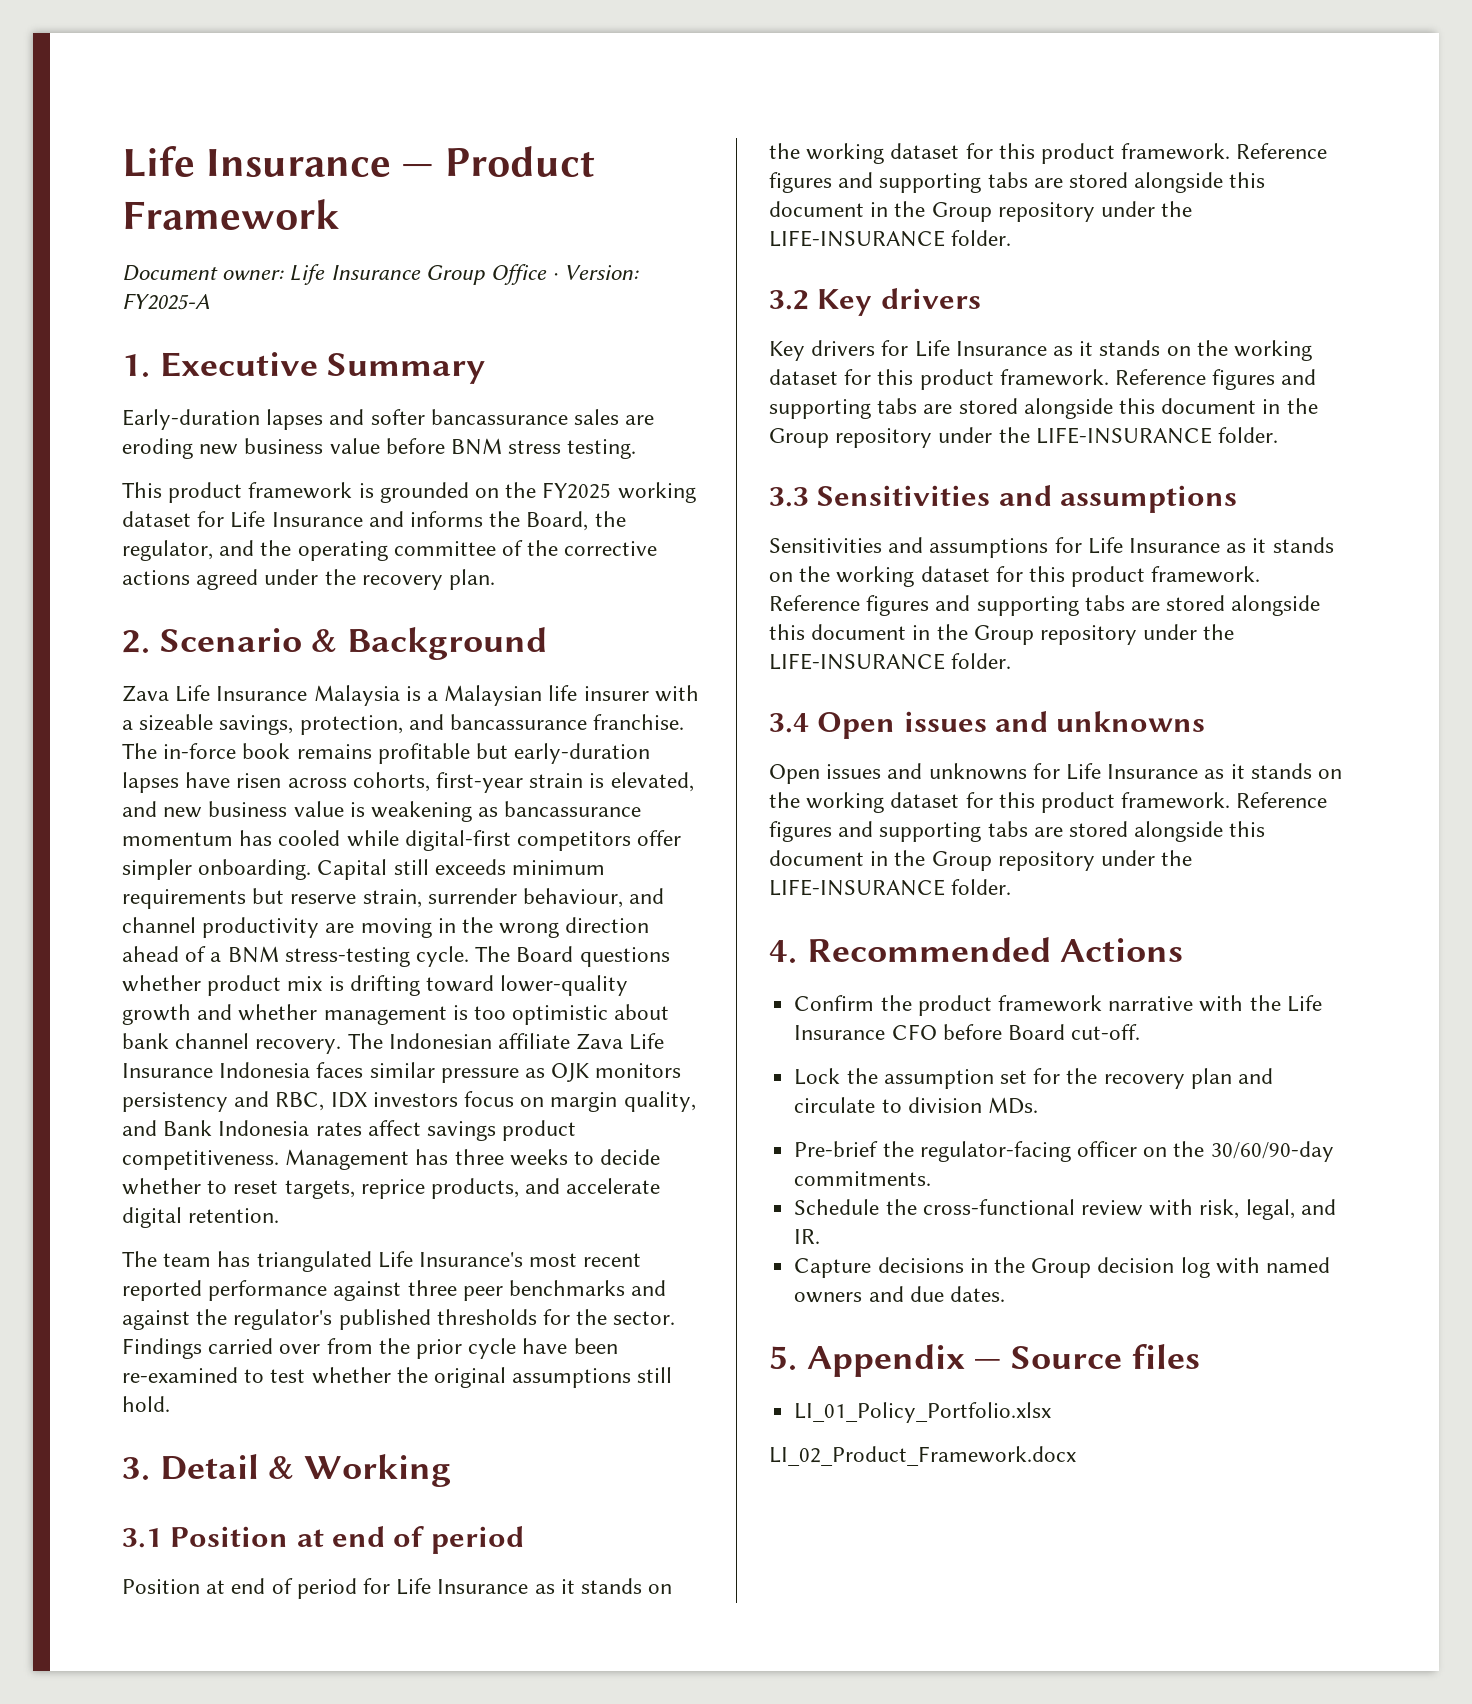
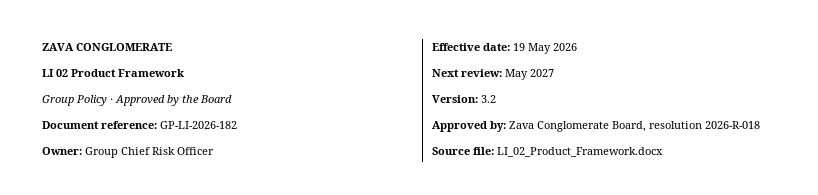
[122,146,595,177] [122,199,339,230] [122,264,640,285] [122,293,210,310] [122,352,486,384] [122,409,655,430] [122,438,637,459] [122,482,696,503] [122,511,626,531] [122,540,658,561] [122,569,496,590] [122,627,548,660] [122,685,699,706] [122,714,685,735] [122,743,651,764] [122,772,694,793] [122,801,642,822] [122,830,682,851] [122,859,606,880] [122,888,665,909] [122,917,650,938] [122,946,670,967] [122,975,629,996] [122,1004,670,1025] [122,1033,665,1054] [122,1062,682,1083] [122,1091,696,1112] [122,1120,577,1141] [122,1149,661,1170] [122,1178,661,1199] [122,1207,280,1228] [122,1251,642,1272] [122,1280,667,1301] [122,1309,676,1330] [122,1338,618,1359] [122,1367,673,1388] [122,1396,170,1412] [122,1454,452,1487] [122,1526,524,1554] [122,1578,673,1599] [769,143,1328,164] [769,172,1266,193] [769,201,1193,222] [769,230,1012,247] [769,288,981,316] [769,340,1313,361] [769,369,1317,390] [769,398,1318,419] [769,427,1279,448] [769,485,1238,513] [769,537,1334,558] [769,566,1261,587] [769,595,1321,616] [769,624,1235,645] [769,653,1012,670] [769,711,1206,739] [769,763,1343,784] [769,792,1328,813] [769,821,1266,842] [769,850,1193,871] [769,879,1012,896] [769,937,1184,963] [794,995,1322,1016] [794,1024,1141,1040] [794,1068,1273,1089] [794,1097,1038,1114] [794,1141,1334,1162] [794,1171,932,1186] [794,1199,1336,1220] [794,1229,821,1244] [794,1257,1330,1278] [794,1286,1005,1303] [769,1344,1200,1377] [794,1402,1052,1423] Life Insurance — Product Framework // Document owner: Life Insurance Group Office · Version: FY2025-A // 1. Executive Summary // Early-duration lapses and softer bancassurance sales are eroding new business value before BNM stress testing. // This product framework is grounded on the FY2025 working dataset for Life Insurance and informs the Board, the regulator, and the operating committee of the corrective actions agreed under the recovery plan. // 2. Scenario & Background // Zava Life Insurance Malaysia is a Malaysian life insurer with a sizeable savings, protection, and bancassurance franchise. The in-force book remains profitable but early-duration lapses have risen across cohorts, first-year strain is elevated, and new business value is weakening as bancassurance momentum has cooled while digital-first competitors offer simpler onboarding. Capital still exceeds minimum requirements but reserve strain, surrender behaviour, and channel productivity are moving in the wrong direction ahead of a BNM stress-testing cycle. The Board questions whether product mix is drifting toward lower-quality growth and whether management is too optimistic about bank channel recovery. The Indonesian affiliate Zava Life Insurance Indonesia faces similar pressure as OJK monitors persistency and RBC, IDX investors focus on margin quality, and Bank Indonesia rates affect savings product competitiveness. Management has three weeks to decide whether to reset targets, reprice products, and accelerate digital retention. // The team has triangulated Life Insurance's most recent reported performance against three peer benchmarks and against the regulator's published thresholds for the sector. Findings carried over from the prior cycle have been re-examined to test whether the original assumptions still hold. // 3. Detail & Working // 3.1 Position at end of period // Position at end of period for Life Insurance as it stands on the working dataset for this product framework. Reference figures and supporting tabs are stored alongside this document in the Group repository under the LIFE-INSURANCE folder. // 3.2 Key drivers // Key drivers for Life Insurance as it stands on the working dataset for this product framework. Reference figures and supporting tabs are stored alongside this document in the Group repository under the LIFE-INSURANCE folder. // 3.3 Sensitivities and assumptions // Sensitivities and assumptions for Life Insurance as it stands on the working dataset for this product framework. Reference figures and supporting tabs are stored alongside this document in the Group repository under the LIFE-INSURANCE folder. // 3.4 Open issues and unknowns // Open issues and unknowns for Life Insurance as it stands on the working dataset for this product framework. Reference figures and supporting tabs are stored alongside this document in the Group repository under the LIFE-INSURANCE folder. // 4. Recommended Actions // Confirm the product framework narrative with the Life Insurance CFO before Board cut-off. // Lock the assumption set for the recovery plan and circulate to division MDs. // Pre-brief the regulator-facing officer on the 30/60/90-day commitments. // Schedule the cross-functional review with risk, legal, and IR. // Capture decisions in the Group decision log with named owners and due dates. // 5. Appendix — Source files // LI_01_Policy_Portfolio.xlsx // -> [42,43,172,51] [42,69,184,77] [42,95,232,106] [42,121,237,129] [42,147,214,158] [432,43,577,54] [432,69,554,80] [432,95,496,103] [432,121,760,132] [432,147,494,155] ZAVA CONGLOMERATE // LI 02 Product Framework // Group Policy · Approved by the Board // Document reference: GP-LI-2026-182 // Owner: Group Chief Risk Officer // Effective date: 19 May 2026 // Next review: May 2027 // Version: 3.2 // Approved by: Zava Conglomerate Board, resolution 2026-R-018 // Source file:

